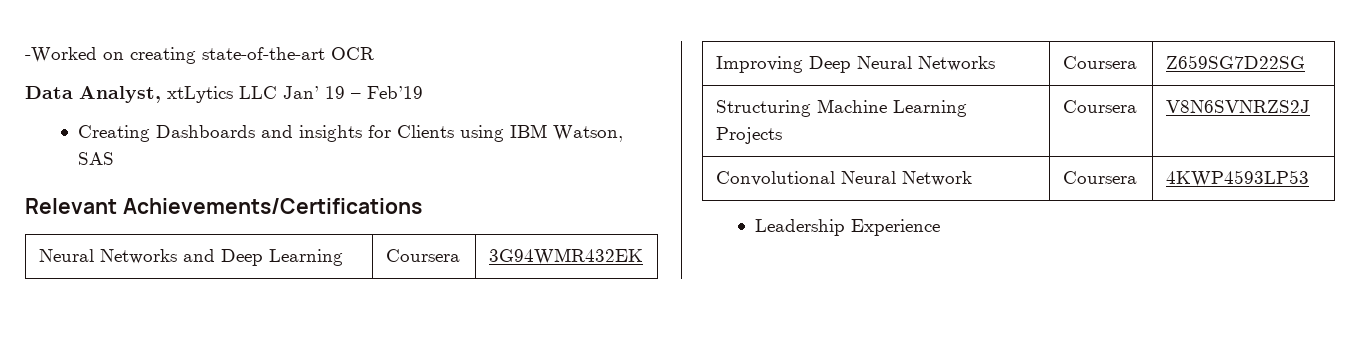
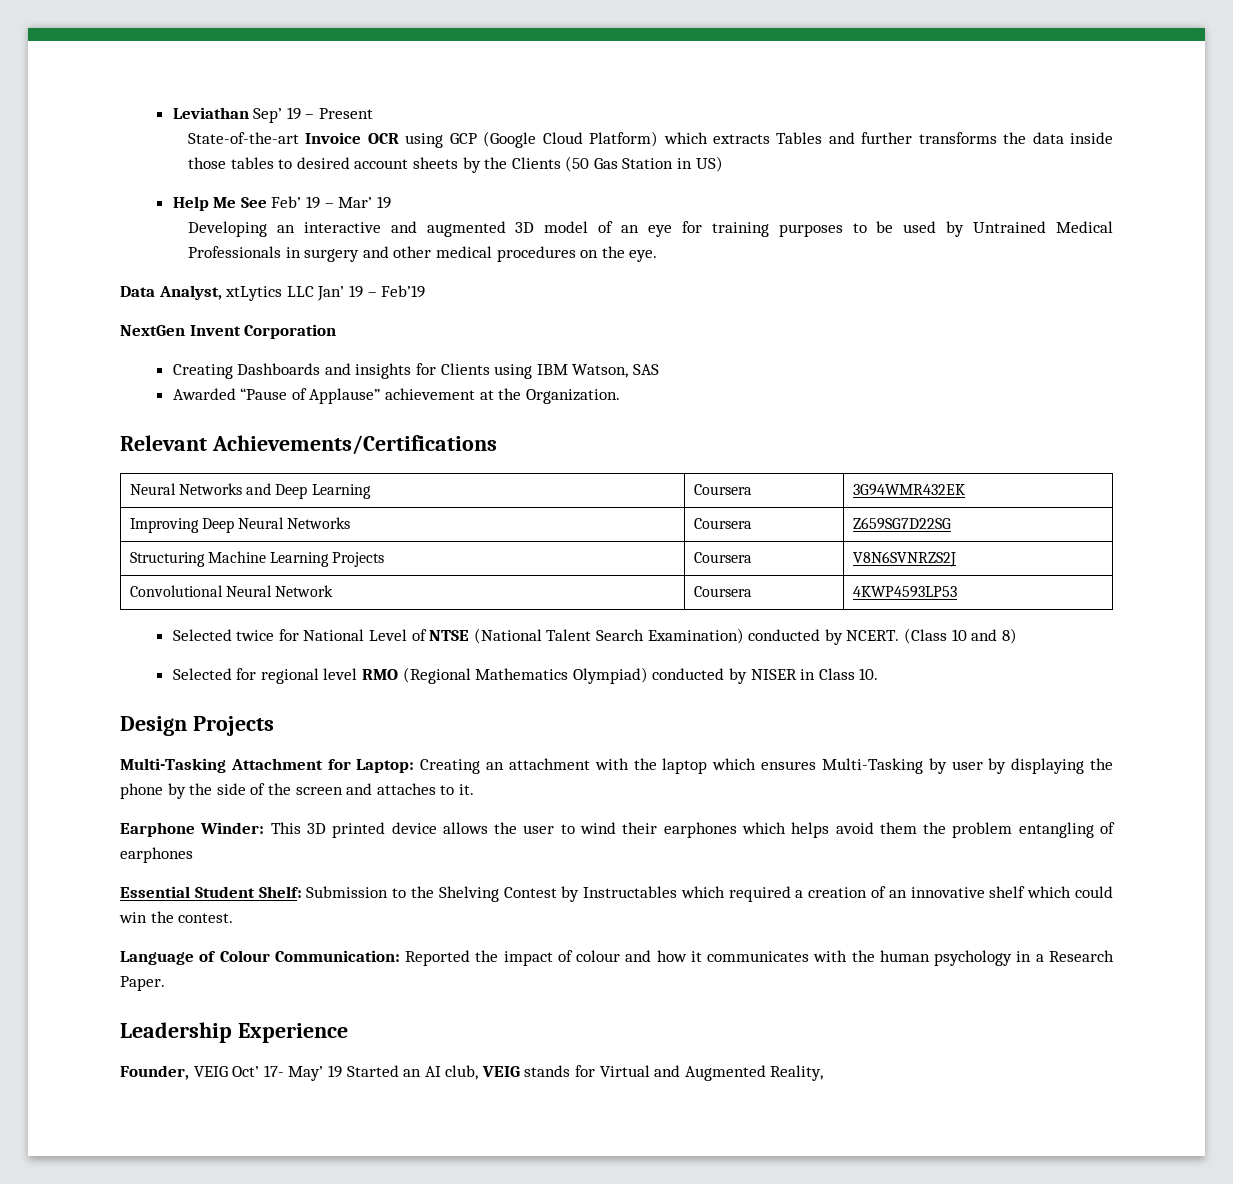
[25,47,374,64] -Worked on creating state-of-the-art OCR -> [172,107,374,123] [187,131,1113,148] [187,156,723,173] [172,196,391,211] [187,221,1114,237] [187,246,658,262] Leviathan Sep’ 19 – Present // State-of-the-art Invoice OCR using GCP (Google Cloud Platform) which extracts Tables and further transforms the data inside those tables to desired account sheets by the Clients (50 Gas Station in US) // Help Me See Feb’ 19 – Mar’ 19 // Developing an interactive and augmented 3D model of an eye for training purposes to be used by Untrained Medical Professionals in surgery and other medical procedures on the eye.
(423, 92) none -> [120,324,337,339] // NextGen Invent Corporation
(114, 158) none -> [172,388,620,404] // Awarded “Pause of Applause” achievement at the Organization.
[754,219,940,236] Leadership Experience -> [172,628,1017,645] [172,667,879,684] [120,716,274,736] [120,758,1114,774] [120,783,474,799] [120,822,1115,838] [120,847,193,863] [120,886,1113,902] [119,911,234,923] [120,950,1115,966] [120,976,165,991] [120,1022,348,1043] [120,1065,824,1081] Selected twice for National Level of NTSE (National Talent Search Examination) conducted by NCERT. (Class 10 and 8) // Selected for regional level RMO (Regional Mathematics Olympiad) conducted by NISER in Class 10. // Design Projects // Multi-Tasking Attachment for Laptop: Creating an attachment with the laptop which ensures Multi-Tasking by user by displaying the phone by the side of the screen and attaches to it. // Earphone Winder: This 3D printed device allows the user to wind their earphones which helps avoid them the problem entangling of earphones // Essential Student Shelf: Submission to the Shelving Contest by Instructables which required a creation of an innovative shelf which could win the contest. // Language of Colour Communication: Reported the impact of colour and how it communicates with the human psychology in a Research Paper. // Leadership Experience // Founder, VEIG Oct’ 17- May’ 19 Started an AI club, VEIG stands for Virtual and Augmented Reality,

